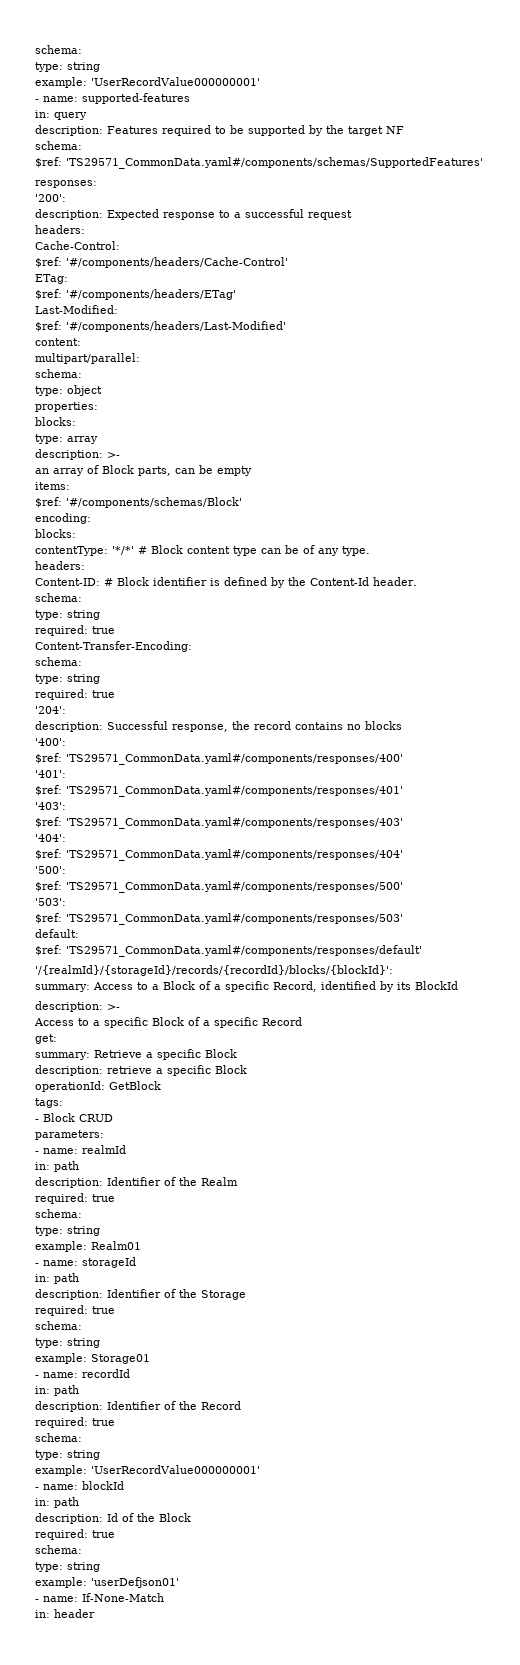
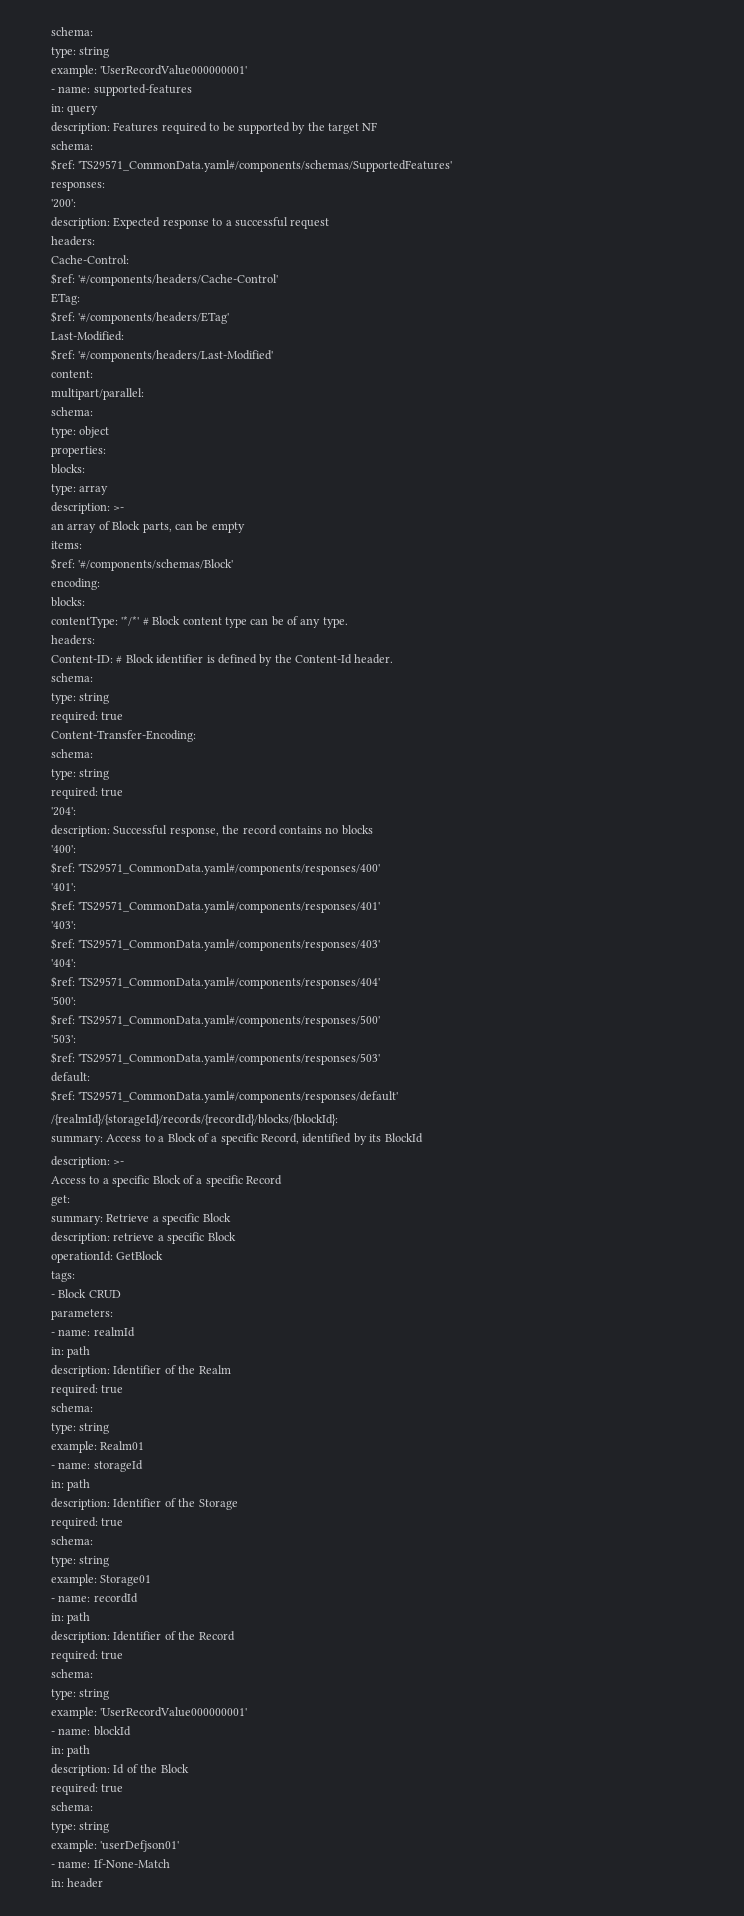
[35,965,393,976] '/{realmId}/{storageId}/records/{recordId}/blocks/{blockId}': -> [51,1114,338,1126] /{realmId}/{storageId}/records/{recordId}/blocks/{blockId}:

